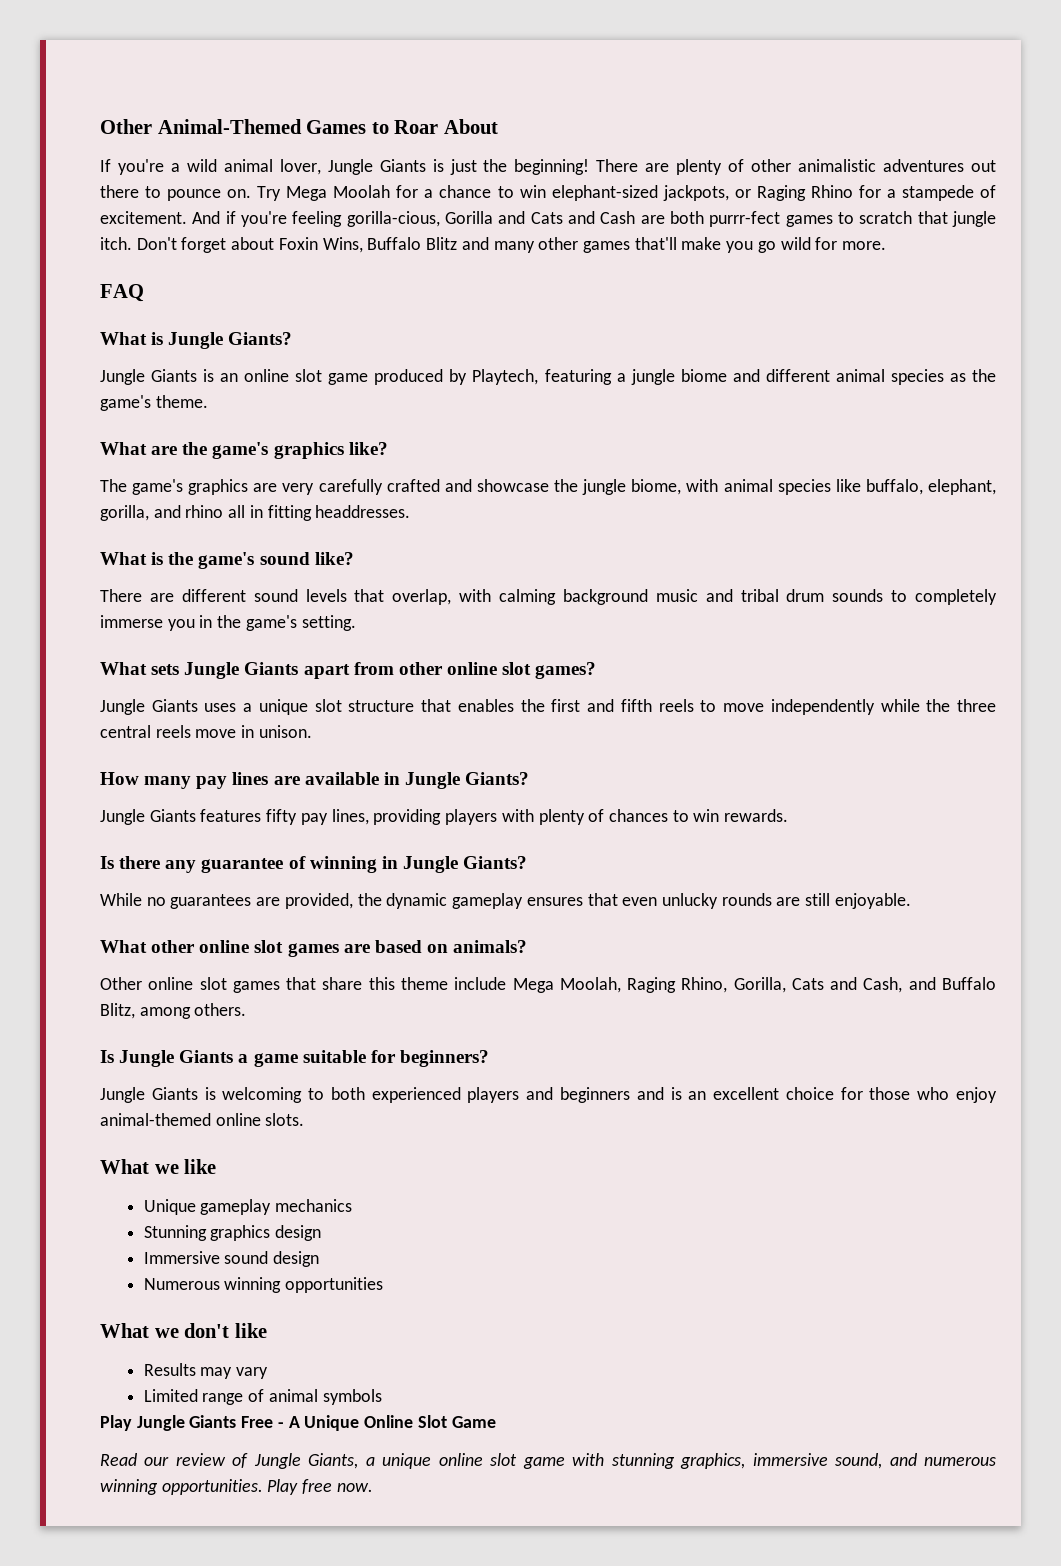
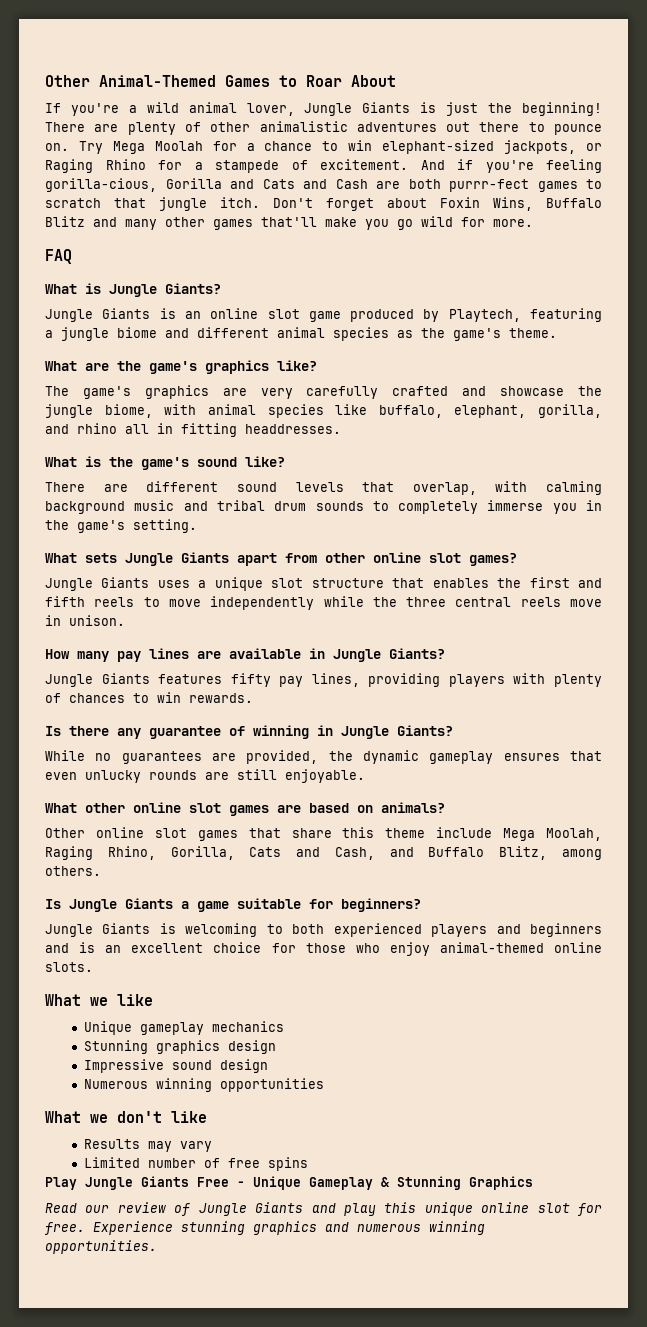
[143,1251,220,1264] Immersive -> [83,1059,164,1073] Impressive
[202,1389,382,1405] range of animal symbols -> [147,1157,308,1171] number of free spins
[288,1415,496,1431] A Unique Online Slot Game -> [253,1176,533,1190] Unique Gameplay & Stunning Graphics
[308,1453,883,1469] Giants, a unique online slot game with stunning graphics, immersive sound, -> [255,1202,603,1216] [45,1221,317,1235] Giants and play this unique online slot for free. Experience stunning graphics
[267,1479,373,1495] Play free now. -> (157, 1247) none

